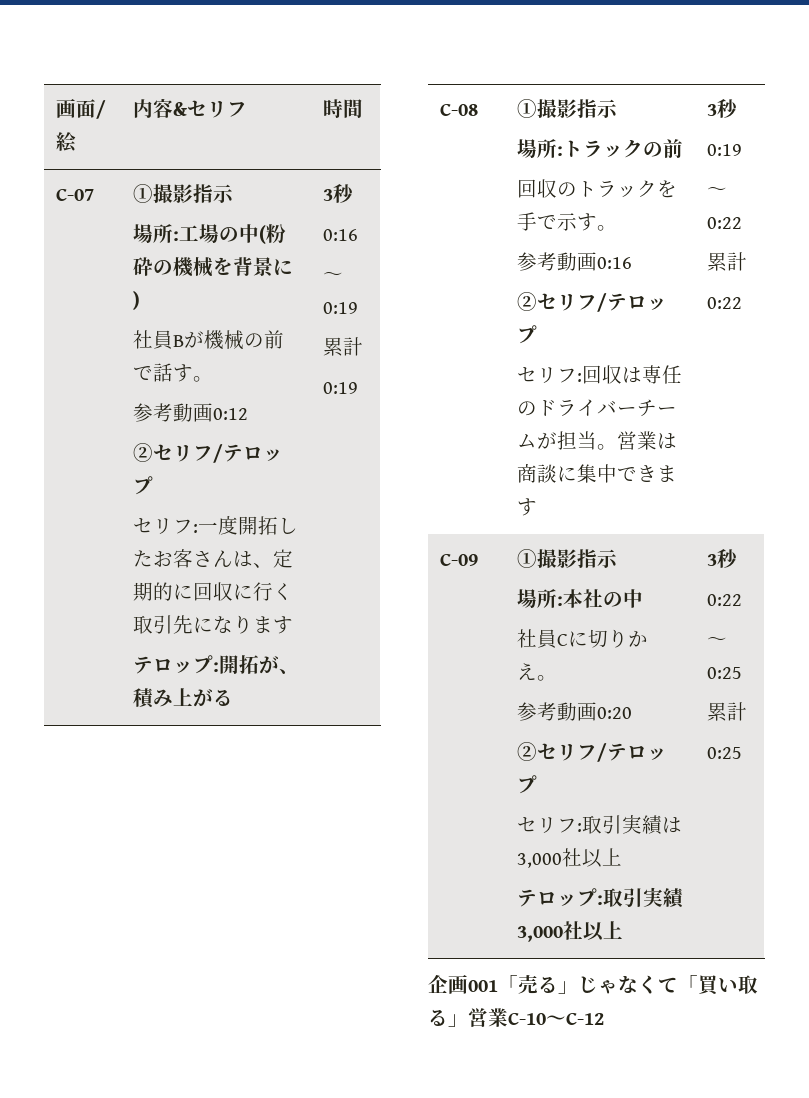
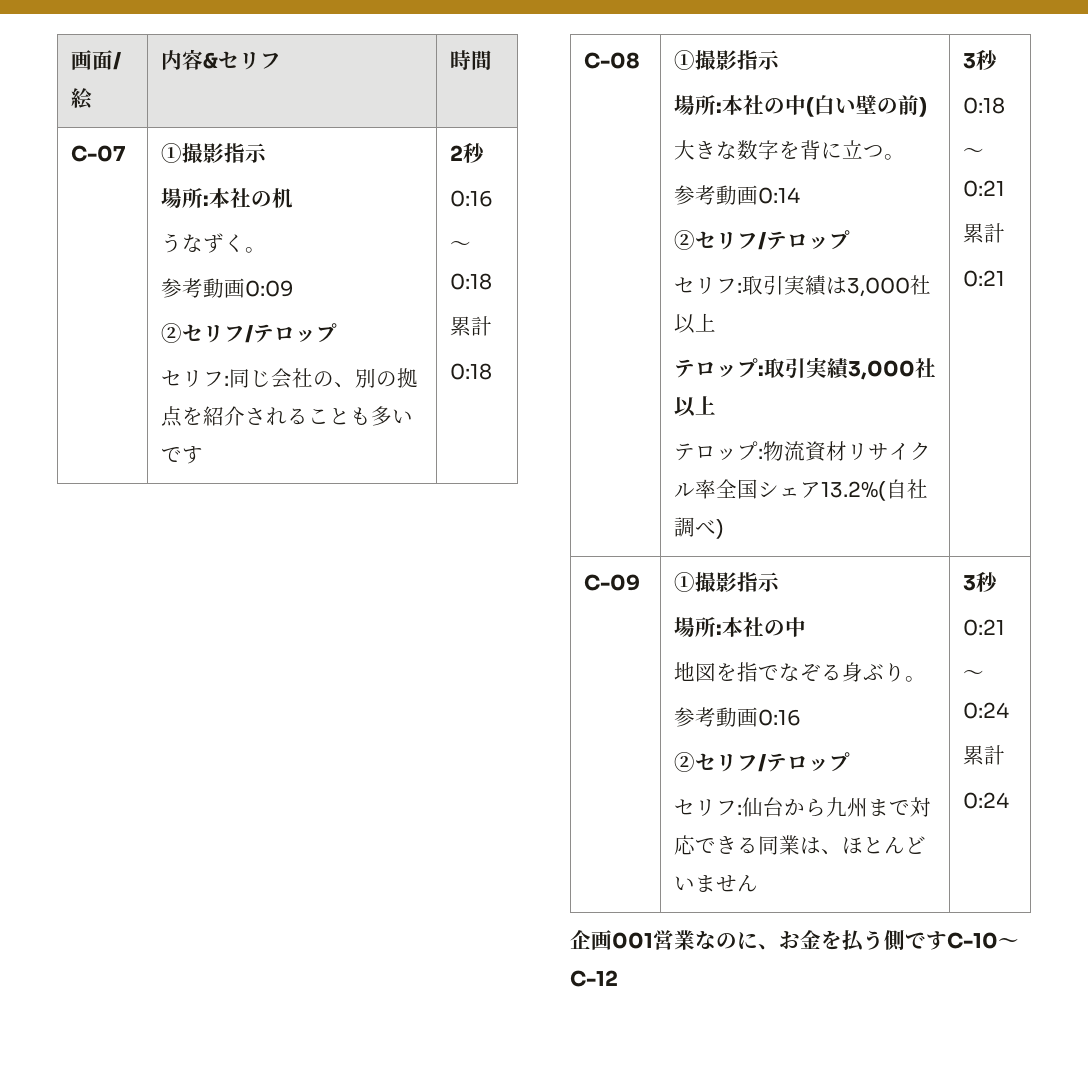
[179,224,287,244] [133,257,294,277] [133,291,141,310] [133,330,285,350] [133,363,214,382] [133,403,249,422] [133,443,284,463] [133,476,154,495] [133,516,299,535] [133,549,294,568] [133,582,294,601] [133,615,294,634] [133,655,300,674] [133,688,234,709] [323,189,334,201] 工場の中(粉砕の機械を背景に) // 社員Bが機械の前で話す。 // 参考動画0:12 // ②セリフ/テロップ // セリフ:一度開拓したお客さんは、定期的に回収に行く取引先になります // テロップ:開拓が、積み上がる | 3 -> [208,188,293,208] [160,233,266,253] [160,278,294,298] [160,323,337,343] [160,368,418,389] [160,406,413,427] [160,446,203,464] [449,145,463,161] 本社の机 // うなずく。 // 参考動画0:09 // ②セリフ/テロップ // セリフ:同じ会社の、別の拠点を紹介されることも多いです | 2
[323,302,359,314] [323,337,364,356] [323,382,359,394] 0:19 // 累計 // 0:19 -> [449,273,492,290] [449,316,492,336] [449,363,492,380] 0:18 // 累計 // 0:18
[563,139,684,158] [517,179,678,198] [517,212,618,231] [517,252,633,271] [517,292,668,312] [517,325,538,344] [517,365,683,384] [517,399,678,417] [517,431,678,450] [517,464,678,483] [517,498,538,516] [707,99,739,118] [707,144,743,156] [707,186,728,196] [707,217,743,229] [707,252,748,271] [707,297,743,309] [440,553,479,566] [517,549,619,568] [517,589,644,608] [517,629,649,648] [517,663,558,681] [517,702,633,721] トラックの前 // 回収のトラックを手で示す。 // 参考動画0:16 // ②セリフ/テロップ // セリフ:回収は専任のドライバーチームが担当。営業は商談に集中できます | 3秒 // 0:19 // 〜0:22 // 累計 // 0:22 // C-09 | ①撮影指示 // 場所:本社の中 // 社員Cに切りかえ。 // 参考動画0:20 -> [721,95,927,117] [673,140,905,160] [673,185,800,205] 本社の中(白い壁の前) // 大きな数字を背に立つ。 // 参考動画0:14
[707,549,739,568] [707,594,743,606] [707,636,728,646] [707,667,743,679] [707,702,748,721] [707,747,743,759] [428,974,758,996] [428,1008,508,1027] | 3秒 // 0:22 // 〜0:25 // 累計 // 0:25 // 企画001「売る」じゃなくて「買い取る」営業 -> [673,441,931,462] [673,479,928,501] [673,517,724,539] [962,50,998,70] [962,97,1005,114] [962,148,984,158] [962,180,1005,197] [962,223,1005,243] [962,270,1005,287] [583,574,640,591] [673,572,780,592] [673,617,806,637] [673,662,926,682] [673,707,801,727] [673,752,850,772] [673,797,931,817] [673,835,926,855] [673,874,758,892] [962,572,998,592] [962,619,1005,636] [962,670,984,680] [962,702,1009,719] [962,745,1005,765] [962,792,1009,809] [570,930,947,952] // テロップ:物流資材リサイクル率全国シェア13.2%(自社調べ) | 3秒 // 0:18 // 〜0:21 // 累計 // 0:21 // C-09 | ①撮影指示 // 場所:本社の中 // 地図を指でなぞる身ぶり。 // 参考動画0:16 // ②セリフ/テロップ // セリフ:仙台から九州まで対応できる同業は、ほとんどいません | 3秒 // 0:21 // 〜0:24 // 累計 // 0:24 // 企画001営業なのに、お金を払う側です

